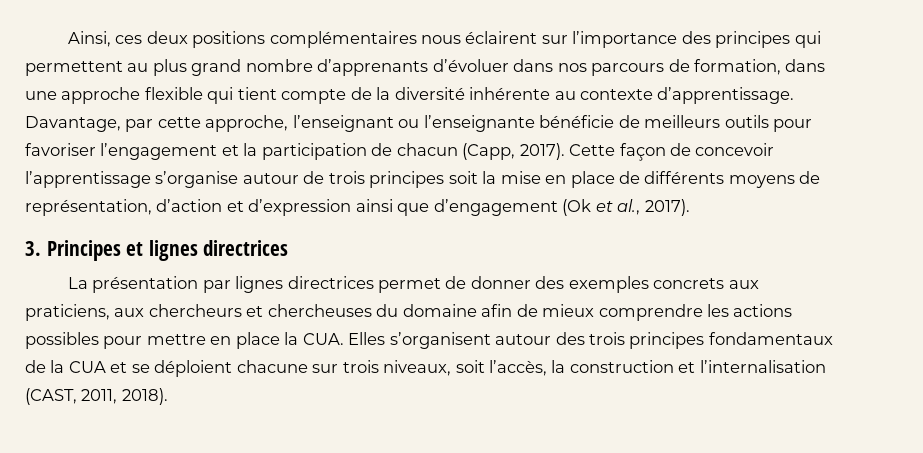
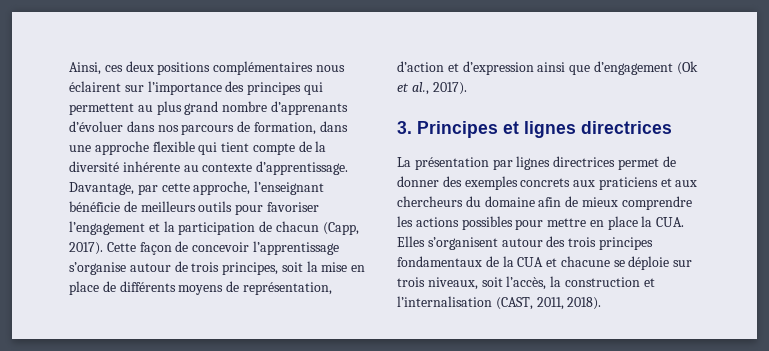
[398,115,535,132] ou l’enseignante -> (325, 188) none
[369,171,445,188] principes -> [222,262,279,275] principes,
[25,304,372,321] praticiens, aux chercheurs et chercheuses -> [598,177,698,190] [397,196,463,207] praticiens et aux chercheurs
[131,360,308,377] se déploient chacune -> [560,256,670,270] chacune se déploie

